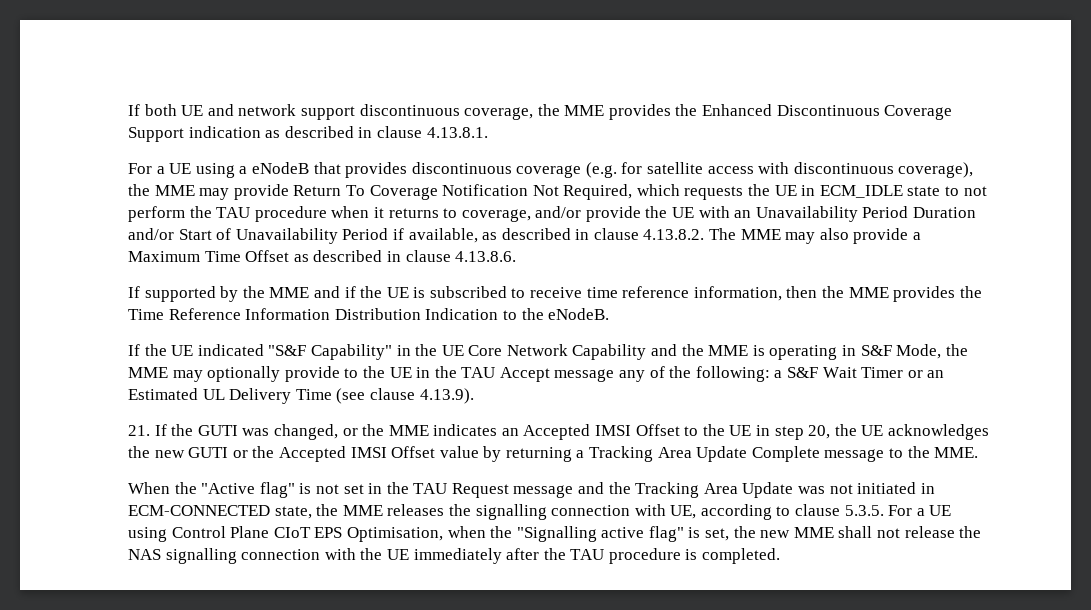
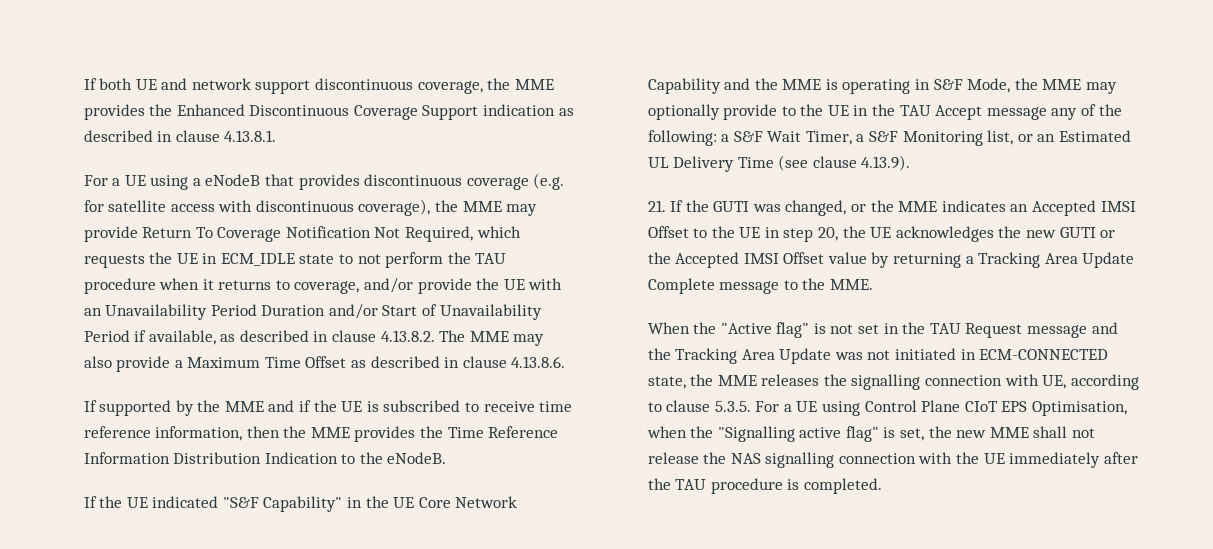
[861,367,904,378] Timer -> [805,130,1014,146] Timer, a S&F Monitoring list,

